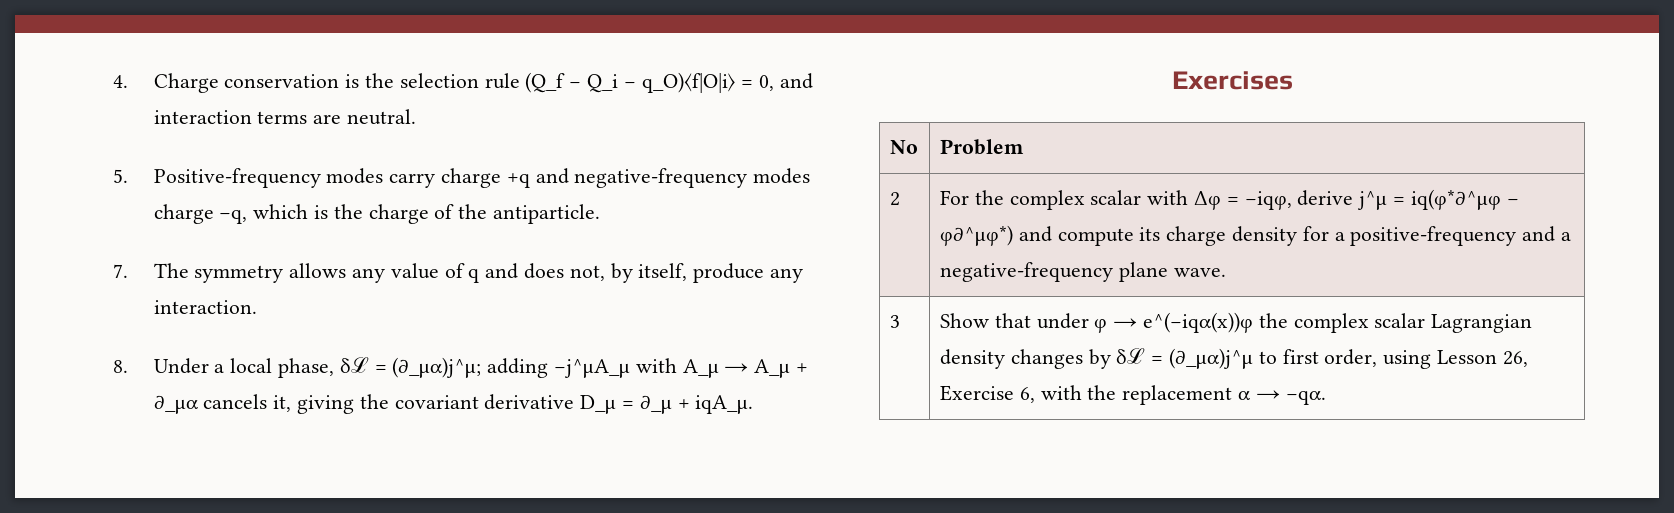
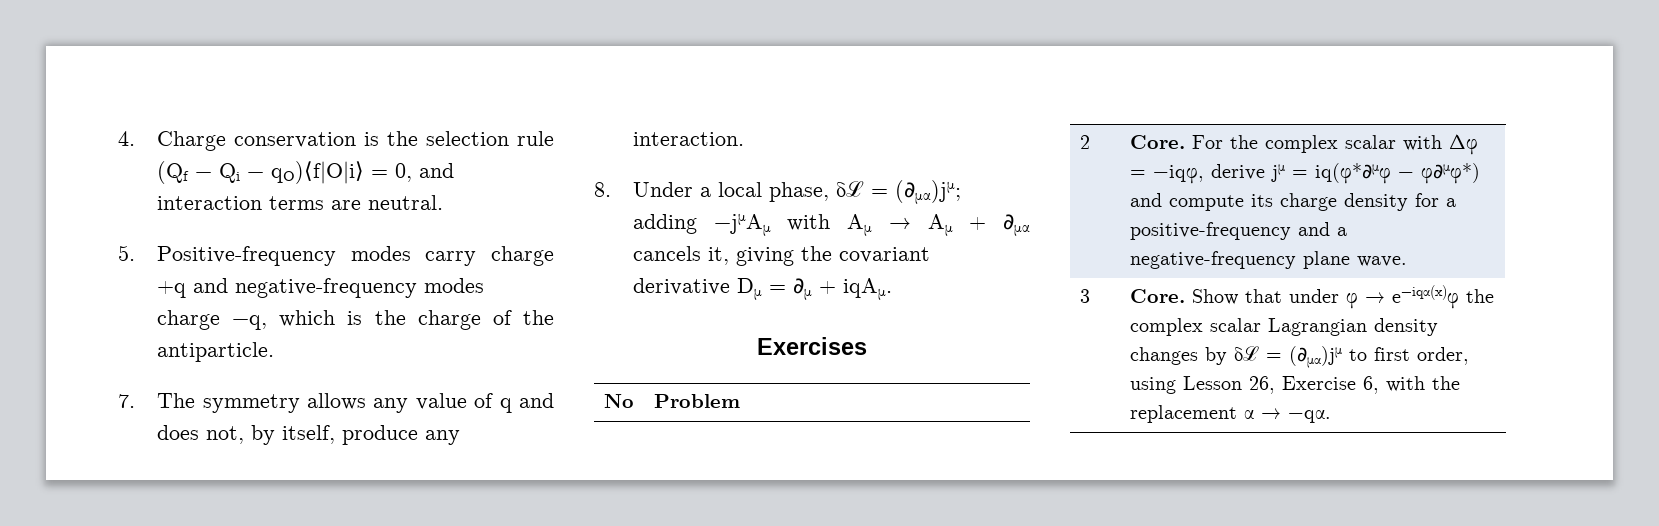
[525,72,736,93] (Q_f − Q_i − q_O)⟨f|O|i⟩ -> [157,161,365,184] (Qf − Qi − qO)⟨f|O|i⟩
[392,357,809,378] [153,395,199,414] (∂_μα)j^μ; adding −j^μA_μ with A_μ → A_μ + ∂_μα -> [895,180,962,204] [633,213,1030,236] (∂μα)jμ; adding −jμAμ with Aμ → Aμ + ∂μα
[580,395,754,414] D_μ = ∂_μ + iqA_μ. -> [737,278,893,300] Dμ = ∂μ + iqAμ.
(900, 199) none -> [1129,135,1185,149] Core.
[1357,189,1519,210] [939,225,1013,246] j^μ = iq(φ*∂^μφ − φ∂^μφ*) -> [1270,163,1480,184] jμ = iq(φ*∂μφ − φ∂μφ*)
(900, 321) none -> [1129,289,1185,303] Core.
[1142,312,1253,333] e^(−iqα(x))φ -> [1391,285,1459,309] e−iqα(x)φ
[1168,348,1253,369] (∂_μα)j^μ -> [1288,346,1342,368] (∂μα)jμ

